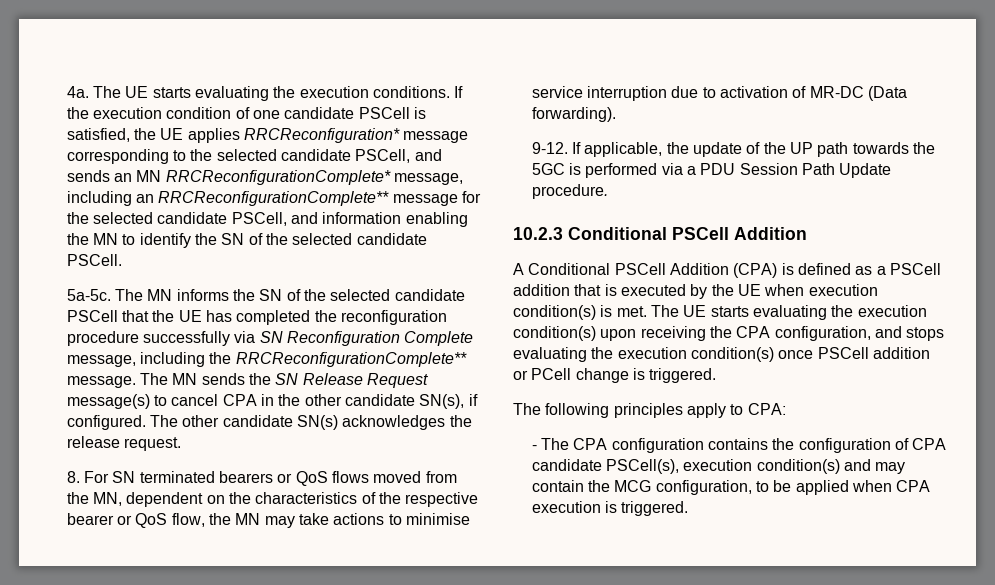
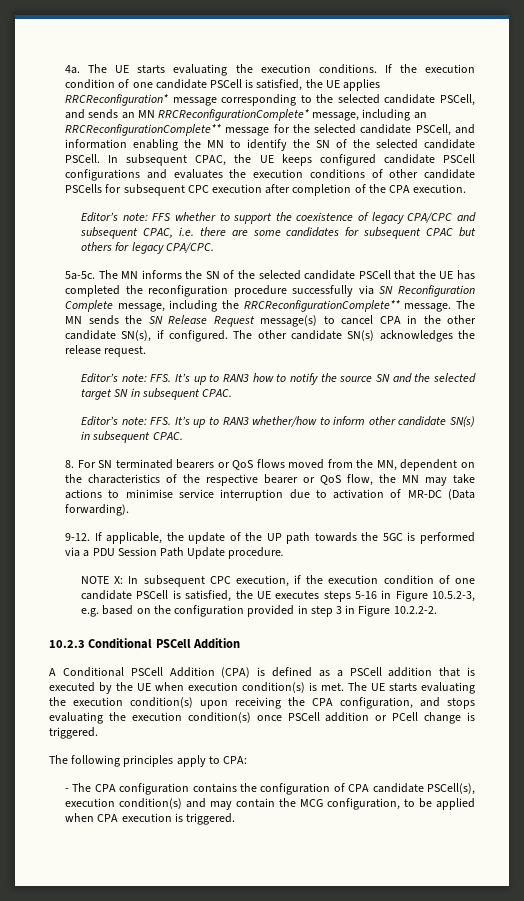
(122, 260) none -> [108,154,475,166] [65,169,476,181] [65,184,467,196] [81,212,476,224] [80,227,476,239] [81,242,214,254] In subsequent CPAC, the UE keeps configured candidate PSCell configurations and evaluates the execution conditions of other candidate PSCells for subsequent CPC execution after completion of the CPA execution. // Editor’s note: FFS whether to support the coexistence of legacy CPA/CPC and subsequent CPAC, i.e. there are some candidates for subsequent CPAC but others for legacy CPA/CPC.
(182, 444) none -> [81,373,476,385] [81,388,233,400] [81,416,475,428] [81,431,183,443] // Editor’s note: FFS. It’s up to RAN3 how to notify the source SN and the selected target SN in subsequent CPAC. // Editor’s note: FFS. It’s up to RAN3 whether/how to inform other candidate SN(s) in subsequent CPAC.
(608, 191) none -> [81,575,475,587] [81,590,475,602] [81,605,437,617] // NOTE X: In subsequent CPC execution, if the execution condition of one candidate PSCell is satisfied, the UE executes steps 5-16 in Figure 10.5.2-3, e.g. based on the configuration provided in step 3 in Figure 10.2.2-2.

